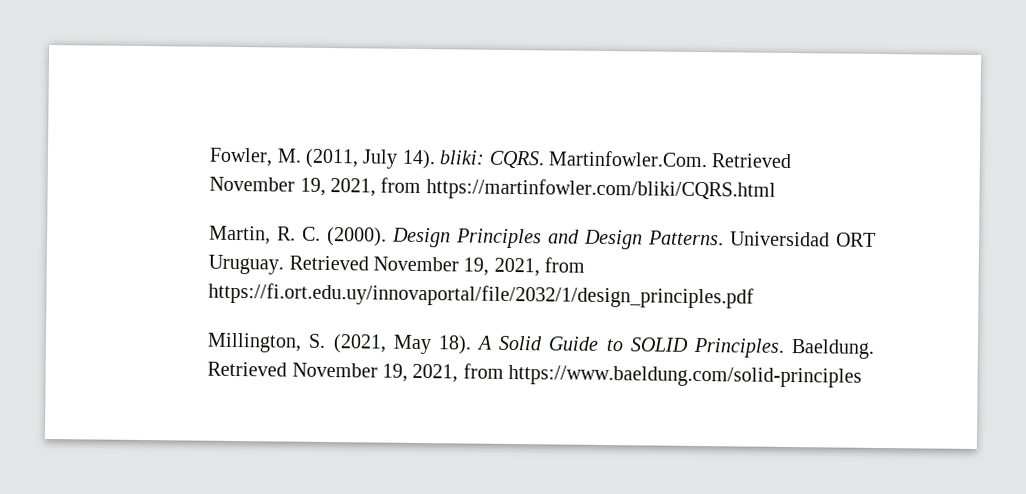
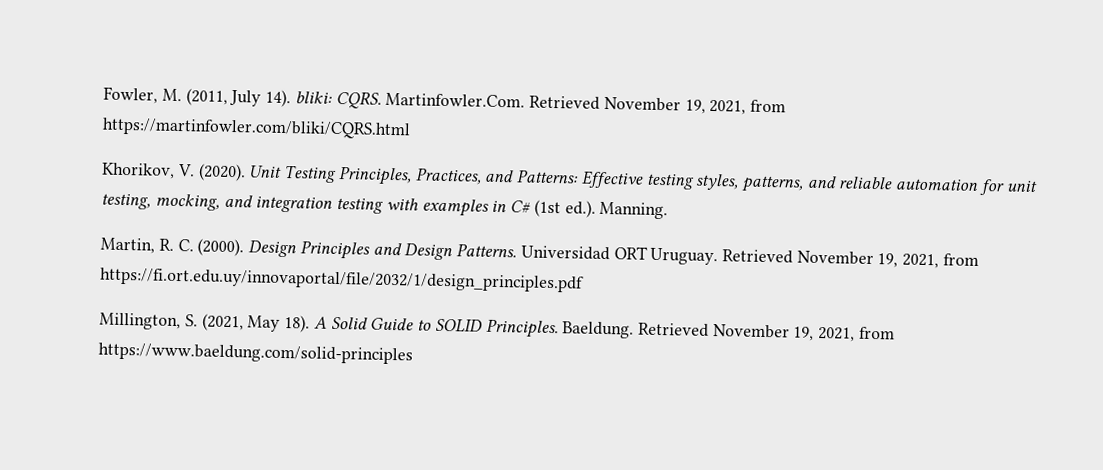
(776, 190) none -> [101,162,1038,196] [101,193,669,220] // Khorikov, V. (2020). Unit Testing Principles, Practices, and Patterns: Effective testing styles, patterns, and reliable automation for unit testing, mocking, and integration testing with examples in C# (1st ed.). Manning.

